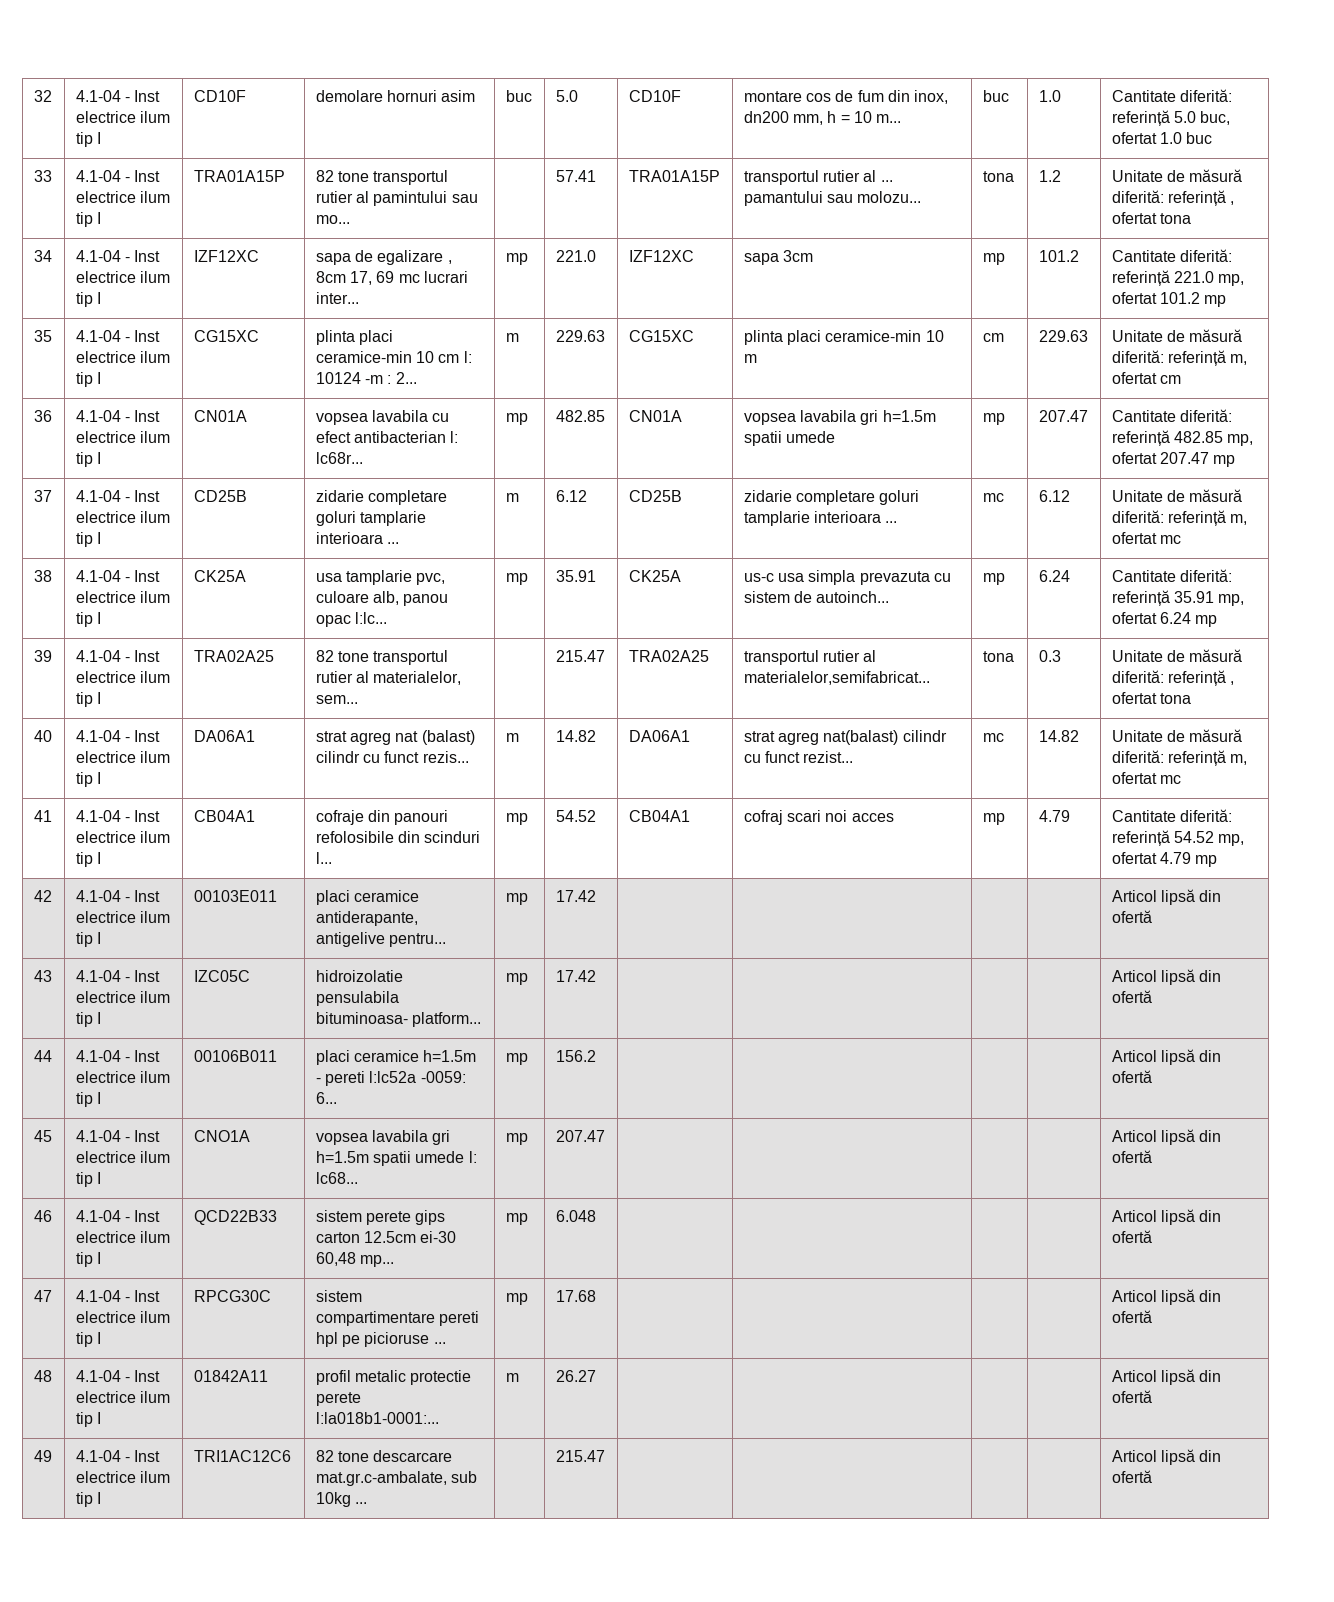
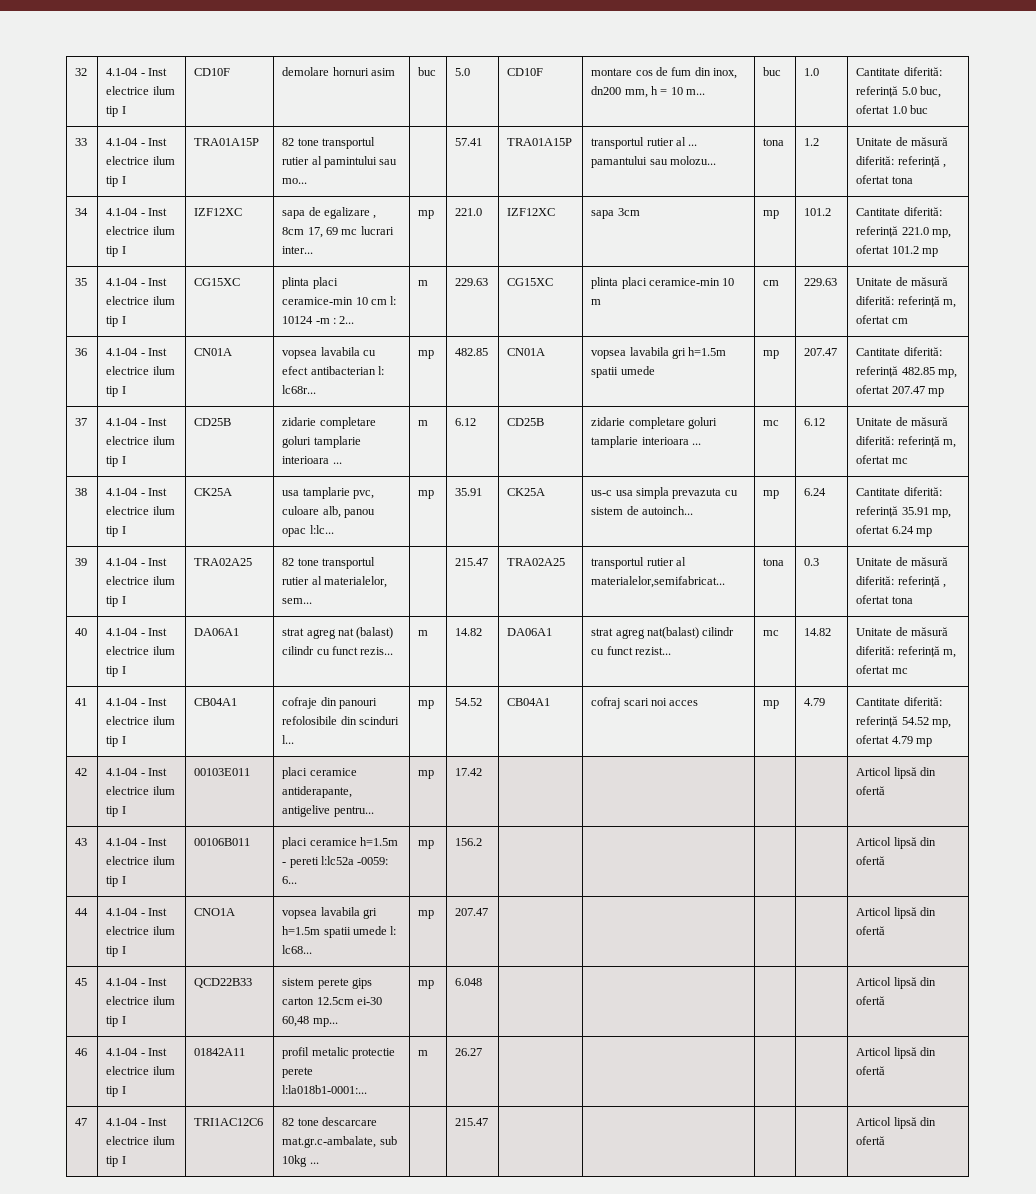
[193,970,250,982] [315,970,403,982] [315,991,399,1006] [315,1012,481,1027] [505,973,528,985] [555,970,596,982] [1111,969,1222,985] [1111,990,1152,1003] [33,1050,52,1062] [75,1050,161,1062] [75,1071,170,1083] [75,1092,101,1107] | IZC05C | hidroizolatie pensulabila bituminoasa- platform... | mp | 17.42 | | | | | Articol lipsă din ofertă // 44 | 4.1-04 - Inst electrice ilum tip I -> (126, 880) none
[33,1130,52,1142] 45 -> [75,908,89,916] 44
[33,1210,52,1222] 46 -> [75,978,88,986] 45
[33,1290,52,1302] [75,1290,161,1302] [75,1311,170,1323] [75,1332,101,1347] [193,1290,271,1302] [315,1290,362,1302] [315,1311,479,1326] [315,1332,446,1347] [505,1293,528,1305] [555,1290,596,1302] [1111,1289,1222,1305] [1111,1310,1152,1323] [33,1370,52,1382] 47 | 4.1-04 - Inst electrice ilum tip I | RPCG30C | sistem compartimentare pereti hpl pe picioruse ... | mp | 17.68 | | | | | Articol lipsă din ofertă // 48 -> [75,1048,88,1056] 46
[33,1450,52,1462] 49 -> [75,1118,88,1126] 47

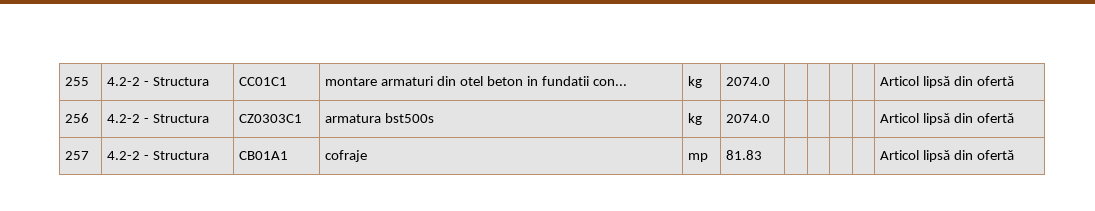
[75,68,88,76] [106,68,167,76] [106,86,175,95] [106,106,126,117] [194,68,231,76] [282,67,395,76] [418,67,437,76] [455,68,471,76] [507,68,544,76] [591,67,737,79] [591,86,705,98] [763,67,782,76] [804,68,820,76] [856,67,942,76] [856,86,941,98] [856,105,928,114] [75,138,88,146] [106,138,167,146] [106,156,175,165] [106,176,126,187] [194,138,260,146] [282,137,375,149] [282,156,398,168] [282,178,308,184] [455,138,483,146] [507,138,573,146] [591,137,698,149] [591,156,716,168] [763,138,785,146] [804,138,820,146] [856,137,948,146] [856,156,946,168] [856,175,913,184] [75,208,89,216] [106,208,167,216] [106,226,175,235] [106,246,126,257] [194,208,243,216] [282,207,377,219] [282,226,394,238] [282,246,314,254] [418,210,435,219] [455,208,483,216] [507,208,556,216] [591,208,640,219] [763,210,780,219] [804,208,832,216] [856,207,942,216] [856,226,951,238] [856,245,938,257] [75,278,88,286] [106,278,167,286] [106,296,175,305] [106,316,126,327] [194,278,241,286] [282,277,338,289] [282,296,397,305] [282,316,355,324] [418,280,429,286] [455,278,489,286] [507,278,554,286] [591,277,735,289] [591,299,602,305] [763,280,780,286] [804,278,838,286] [856,277,948,286] [856,296,956,308] [856,315,908,324] [75,348,88,356] [106,348,167,356] [106,366,175,375] [106,386,126,397] [194,348,233,356] [282,347,376,359] [282,366,384,375] [282,385,317,394] [418,350,435,359] [455,348,489,356] [507,348,546,356] [591,347,727,359] [591,366,655,378] [763,350,780,359] [804,348,838,356] [856,347,942,356] [856,366,957,378] [856,385,944,397] [75,418,88,426] [106,418,167,426] [106,436,175,445] [106,456,126,467] [194,418,232,426] [282,417,376,429] [282,436,361,448] [282,456,342,464] [418,420,429,426] [455,418,477,426] [507,418,545,426] [591,417,717,429] [591,436,701,448] [763,420,780,426] [804,418,826,426] [856,417,948,426] [856,436,956,448] [856,455,908,464] [75,488,88,496] [106,488,167,496] [106,506,175,515] [106,526,126,537] [194,488,233,496] [282,487,374,499] [282,506,375,518] [282,525,334,537] [418,490,435,499] [455,488,483,496] [507,488,546,496] [591,487,738,499] [591,506,693,515] [763,490,780,499] [804,488,827,496] [856,487,942,496] [856,506,951,518] [856,525,932,537] [75,558,88,566] [106,558,167,566] [106,576,175,585] [106,596,126,607] [194,558,253,566] [282,557,375,569] [282,576,387,588] [282,598,313,604] [455,558,489,566] [507,558,566,566] [591,557,686,569] [591,576,726,588] [763,558,785,566] [804,558,820,566] [856,557,948,566] [856,576,946,588] [856,595,913,604] [75,628,88,636] [106,628,167,636] [106,646,175,655] [106,666,126,677] [194,628,240,636] [282,627,394,639] [282,646,394,655] [418,630,429,636] [455,628,483,636] [507,628,553,636] [591,627,735,639] [591,646,671,655] [763,630,780,636] [804,628,832,636] [856,627,948,636] [856,646,956,658] [856,665,908,674] [75,698,88,706] [106,698,167,706] [106,716,175,725] [106,736,126,747] [194,698,238,706] [282,697,377,709] [282,716,399,725] [282,735,295,744] [418,700,435,709] [455,698,483,706] [507,698,551,706] [591,697,699,709] [763,700,780,709] [804,698,826,706] [856,697,942,706] [856,716,951,728] [856,735,932,747] [75,768,88,776] [106,768,167,776] [106,786,175,795] [106,806,126,817] [194,768,251,776] [282,767,357,779] [282,786,353,798] [282,805,374,817] [418,770,435,779] [455,768,483,776] [856,767,936,779] [856,786,886,795] [75,838,88,846] [106,838,167,846] [106,856,175,865] [106,876,126,887] [194,838,251,846] [282,837,398,849] [282,856,389,868] [282,876,298,884] [418,840,435,849] [455,838,483,846] [856,837,936,849] [856,856,886,865] [75,908,89,916] [106,908,167,916] [106,926,175,935] [106,946,126,957] [194,908,236,916] [282,907,377,919] [282,926,397,938] [282,945,313,954] [418,910,435,919] [455,908,489,916] [856,907,936,919] [856,926,886,935] [75,978,88,986] [106,978,167,986] [106,996,175,1005] [106,1016,126,1027] [194,978,253,988] [282,978,372,989] [282,997,382,1005] [282,1016,338,1027] [418,980,435,989] [455,978,483,986] [856,977,936,989] [856,996,886,1005] [75,1048,88,1056] [106,1048,167,1056] [106,1066,175,1075] [106,1086,126,1097] [194,1048,246,1056] [282,1047,395,1059] [282,1067,314,1078] [282,1085,368,1094] [418,1050,429,1056] [455,1048,483,1056] [856,1047,936,1059] [856,1066,886,1075] [75,1118,88,1126] [106,1118,167,1126] [106,1136,175,1145] [106,1156,126,1167] [194,1118,264,1126] [282,1117,377,1126] [282,1136,397,1148] [282,1155,319,1167] [455,1118,489,1126] [856,1117,936,1129] [856,1136,886,1145] 32 | 4.1-04 - Inst electrice ilum tip I | CD10F | demolare hornuri asim | buc | 5.0 | CD10F | montare cos de fum din inox, dn200 mm, h = 10 m... | buc | 1.0 | Cantitate diferită: referință 5.0 buc, ofertat 1.0 buc // 33 | 4.1-04 - Inst electrice ilum tip I | TRA01A15P | 82 tone transportul rutier al pamintului sau mo... | | 57.41 | TRA01A15P | transportul rutier al ... pamantului sau molozu... | tona | 1.2 | Unitate de măsură diferită: referință , ofertat tona // 34 | 4.1-04 - Inst electrice ilum tip I | IZF12XC | sapa de egalizare , 8cm 17, 69 mc lucrari inter... | mp | 221.0 | IZF12XC | sapa 3cm | mp | 101.2 | Cantitate diferită: referință 221.0 mp, ofertat 101.2 mp // 35 | 4.1-04 - Inst electrice ilum tip I | CG15XC | plinta placi ceramice-min 10 cm l: 10124 -m : 2... | m | 229.63 | CG15XC | plinta placi ceramice-min 10 m | cm | 229.63 | Unitate de măsură diferită: referință m, ofertat cm // 36 | 4.1-04 - Inst electrice ilum tip I | CN01A | vopsea lavabila cu efect antibacterian l: lc68r... | mp | 482.85 | CN01A | vopsea lavabila gri h=1.5m spatii umede | mp | 207.47 | Cantitate diferită: referință 482.85 mp, ofertat 207.47 mp // 37 | 4.1-04 - Inst electrice ilum tip I | CD25B | zidarie completare goluri tamplarie interioara ... | m | 6.12 | CD25B | zidarie completare goluri tamplarie interioara ... | mc | 6.12 | Unitate de măsură diferită: referință m, ofertat mc // 38 | 4.1-04 - Inst electrice ilum tip I | CK25A | usa tamplarie pvc, culoare alb, panou opac l:lc... | mp | 35.91 | CK25A | us-c usa simpla prevazuta cu sistem de autoinch... | mp | 6.24 | Cantitate diferită: referință 35.91 mp, ofertat 6.24 mp // 39 | 4.1-04 - Inst electrice ilum tip I | TRA02A25 | 82 tone transportul rutier al materialelor, sem... | | 215.47 | TRA02A25 | transportul rutier al materialelor,semifabricat... | tona | 0.3 | Unitate de măsură diferită: referință , ofertat tona // 40 | 4.1-04 - Inst electrice ilum tip I | DA06A1 | strat agreg nat (balast) cilindr cu funct rezis... | m | 14.82 | DA06A1 | strat agreg nat(balast) cilindr cu funct rezist... | mc | 14.82 | Unitate de măsură diferită: referință m, ofertat mc // 41 | 4.1-04 - Inst electrice ilum tip I | CB04A1 | cofraje din panouri refolosibile din scinduri l... | mp | 54.52 | CB04A1 | cofraj scari noi acces | mp | 4.79 | Cantitate diferită: referință 54.52 mp, ofertat 4.79 mp // 42 | 4.1-04 - Inst electrice ilum tip I | 00103E011 | placi ceramice antiderapante, antigelive pentru... | mp | 17.42 | | | | | Articol lipsă din ofertă // 43 | 4.1-04 - Inst electrice ilum tip I | 00106B011 | placi ceramice h=1.5m - pereti l:lc52a -0059: 6... | mp | 156.2 | | | | | Articol lipsă din ofertă // 44 | 4.1-04 - Inst electrice ilum tip I | CNO1A | vopsea lavabila gri h=1.5m spatii umede l: lc68... | mp | 207.47 | | | | | Articol lipsă din ofertă // 45 | 4.1-04 - Inst electrice ilum tip I | QCD22B33 | sistem perete gips carton 12.5cm ei-30 60,48 mp... | mp | 6.048 | | | | | Articol lipsă din ofertă // 46 | 4.1-04 - Inst electrice ilum tip I | 01842A11 | profil metalic protectie perete l:la018b1-0001:... | m | 26.27 | | | | | Articol lipsă din ofertă // 47 | 4.1-04 - Inst electrice ilum tip I | TRI1AC12C6 | 82 tone descarcare mat.gr.c-ambalate, sub 10kg ... | | 215.47 | | | | | Articol lipsă din ofertă -> [65,77,90,86] [107,77,210,86] [239,77,288,86] [325,76,627,86] [688,76,703,88] [726,77,771,86] [880,76,1015,88] [65,113,90,123] [107,114,210,123] [239,114,303,123] [325,113,435,123] [688,113,703,125] [726,114,771,123] [880,113,1015,125] [65,151,90,160] [107,151,210,160] [239,151,289,160] [325,150,368,162] [688,153,709,162] [726,150,763,160] [880,150,1015,162] 255 | 4.2-2 - Structura | CC01C1 | montare armaturi din otel beton in fundatii con... | kg | 2074.0 | | | | | Articol lipsă din ofertă // 256 | 4.2-2 - Structura | CZ0303C1 | armatura bst500s | kg | 2074.0 | | | | | Articol lipsă din ofertă // 257 | 4.2-2 - Structura | CB01A1 | cofraje | mp | 81.83 | | | | | Articol lipsă din ofertă

